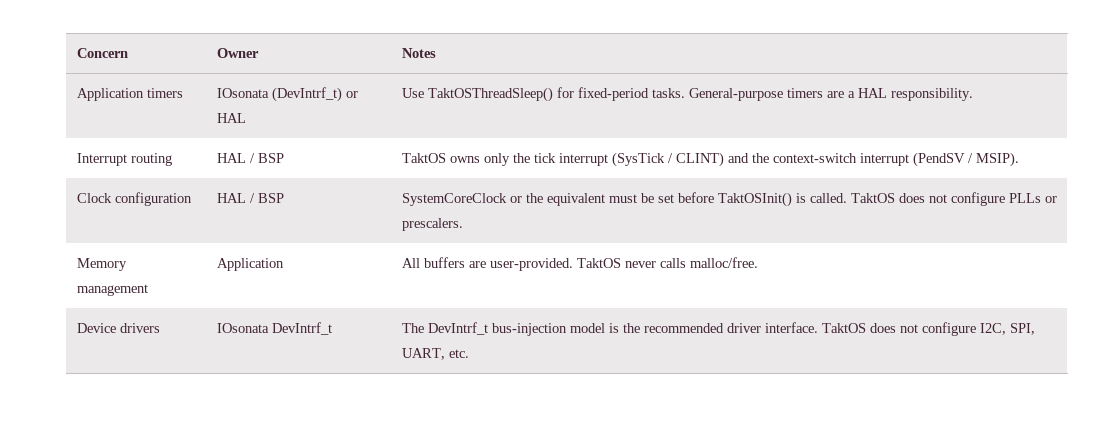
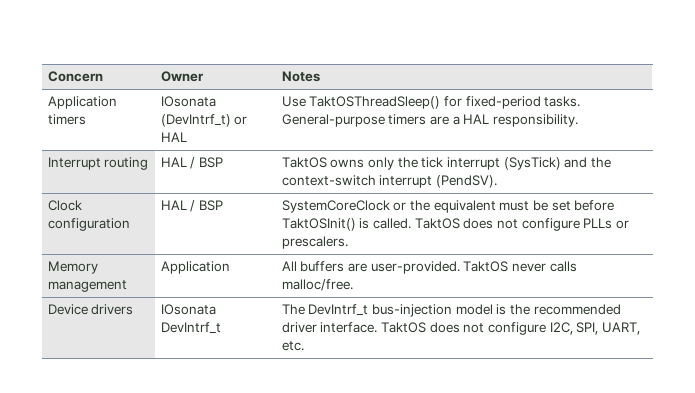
[611,152,724,167] (SysTick / CLINT) -> [503,157,561,170] (SysTick)
[912,152,1019,167] (PendSV / MSIP). -> [435,175,497,188] (PendSV).

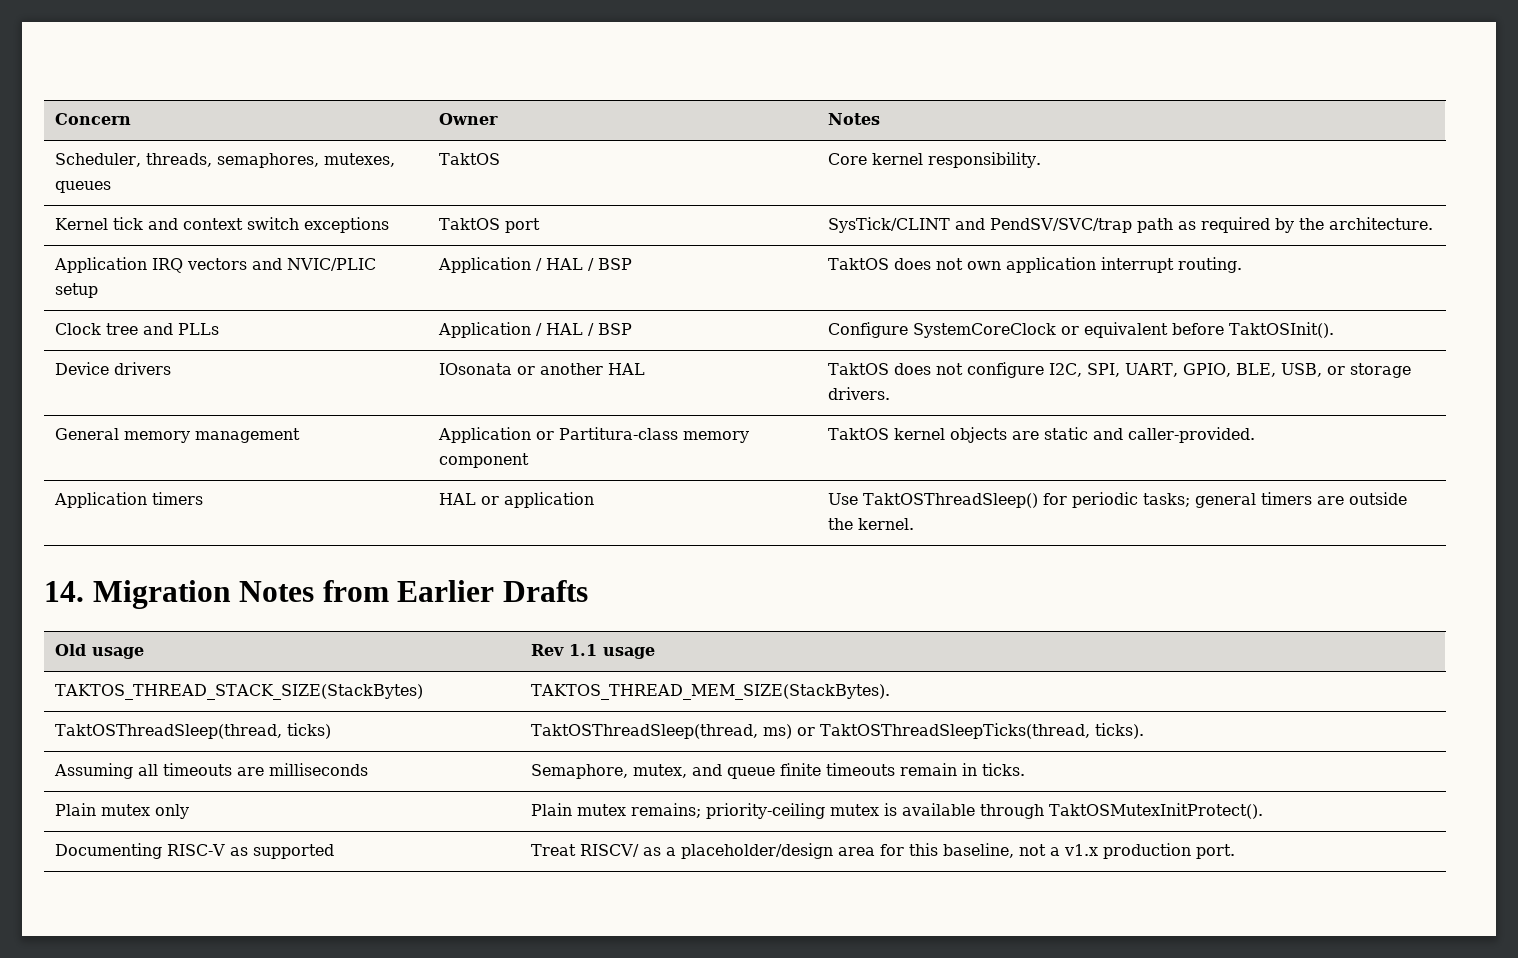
[47,96,117,109] [47,114,86,125] [160,96,216,107] [160,114,248,127] [160,132,187,142] [281,96,581,109] [281,114,578,127] [47,157,149,170] [160,157,223,169] [281,157,611,170] [281,175,497,188] [47,200,82,211] [47,218,130,231] [160,200,223,212] Application timers | IOsonata (DevIntrf_t) or HAL | Use TaktOSThreadSleep() for fixed-period tasks. General-purpose timers are a HAL responsibility. // Interrupt routing | HAL / BSP | TaktOS owns only the tick interrupt (SysTick) and the context-switch interrupt (PendSV). // Clock configuration | HAL / BSP | -> [55,153,396,168] [55,181,112,193] [439,153,501,165] [828,152,1042,168] [55,217,390,233] [439,218,541,233] [828,217,1434,233] [54,257,377,273] [55,283,99,298] [438,257,633,273] [828,257,1243,273] [55,323,220,335] [438,322,633,338] [828,322,909,338] Scheduler, threads, semaphores, mutexes, queues | TaktOS | Core kernel responsibility. // Kernel tick and context switch exceptions | TaktOS port | SysTick/CLINT and PendSV/SVC/trap path as required by the architecture. // Application IRQ vectors and NVIC/PLIC setup | Application / HAL / BSP | TaktOS does not own application interrupt routing. // Clock tree and PLLs | Application / HAL / BSP | Configure
[409,200,615,213] [281,218,629,231] [281,236,348,249] [47,261,98,274] [47,280,127,292] [160,261,230,274] [281,261,577,274] [281,279,353,291] [47,304,134,315] [160,304,216,315] [160,322,221,334] [281,304,621,317] [281,322,378,333] the equivalent must be set before TaktOSInit() is called. TaktOS does not configure PLLs or prescalers. // Memory management | Application | All buffers are user-provided. TaktOS never calls malloc/free. // Device drivers | IOsonata DevIntrf_t | The DevIntrf_t bus-injection model is the recommended driver interface. -> [1084,322,1335,338] [55,362,172,375] [439,363,646,375] equivalent before TaktOSInit(). // Device drivers | IOsonata or another HAL |
[281,341,304,351] etc. -> [1183,363,1412,378] [828,387,891,400] [55,428,301,443] [438,427,750,443] [439,453,530,468] [828,427,1256,443] [54,492,204,508] [439,492,595,508] [828,492,1408,508] [828,518,915,530] [44,580,588,609] [55,644,145,659] [531,644,656,659] [55,684,424,700] [531,684,891,700] [55,723,332,739] [531,723,1145,739] [54,763,369,779] [531,763,1026,779] [55,803,190,819] [531,803,1264,819] [55,843,335,859] [531,843,1236,859] GPIO, BLE, USB, or storage drivers. // General memory management | Application or Partitura-class memory component | TaktOS kernel objects are static and caller-provided. // Application timers | HAL or application | Use TaktOSThreadSleep() for periodic tasks; general timers are outside the kernel. // 14. Migration Notes from Earlier Drafts // Old usage | Rev 1.1 usage // TAKTOS_THREAD_STACK_SIZE(StackBytes) | TAKTOS_THREAD_MEM_SIZE(StackBytes). // TaktOSThreadSleep(thread, ticks) | TaktOSThreadSleep(thread, ms) or TaktOSThreadSleepTicks(thread, ticks). // Assuming all timeouts are milliseconds | Semaphore, mutex, and queue finite timeouts remain in ticks. // Plain mutex only | Plain mutex remains; priority-ceiling mutex is available through TaktOSMutexInitProtect(). // Documenting RISC-V as supported | Treat RISCV/ as a placeholder/design area for this baseline, not a v1.x production port.

